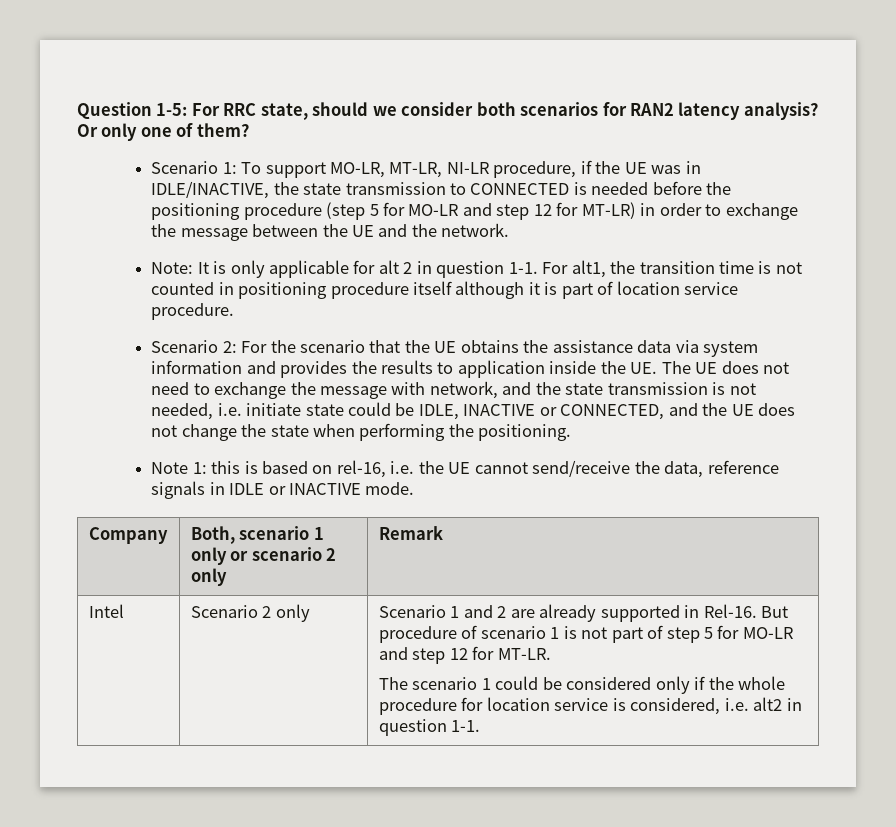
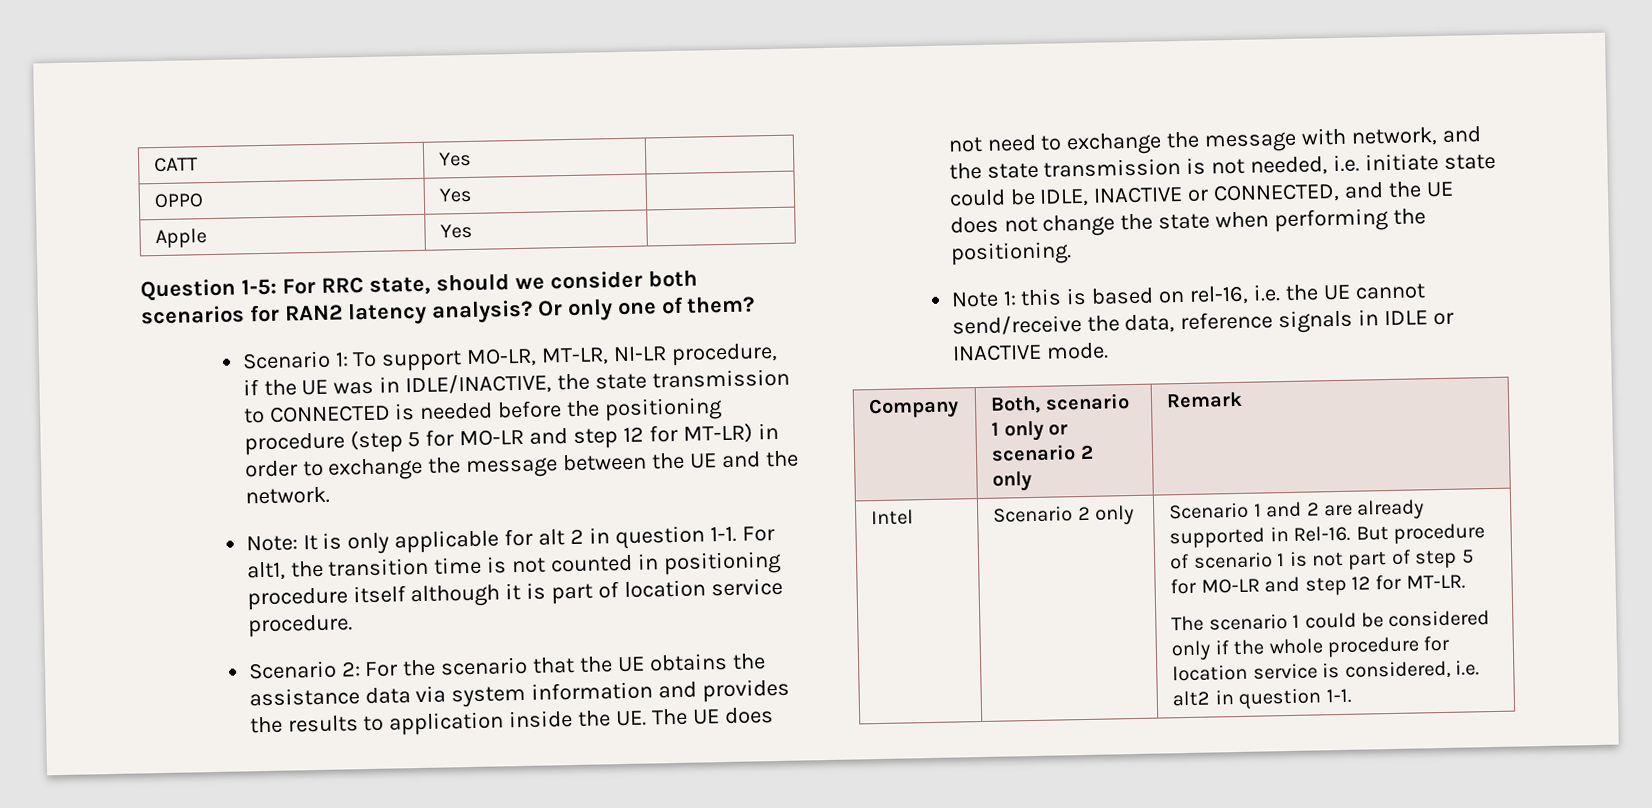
(77, 110) none -> [154,157,199,173] [439,151,473,167] [154,193,205,209] [439,187,473,203] [155,228,208,249] [440,223,474,239] CATT | Yes | // OPPO | Yes | // Apple | Yes | //

